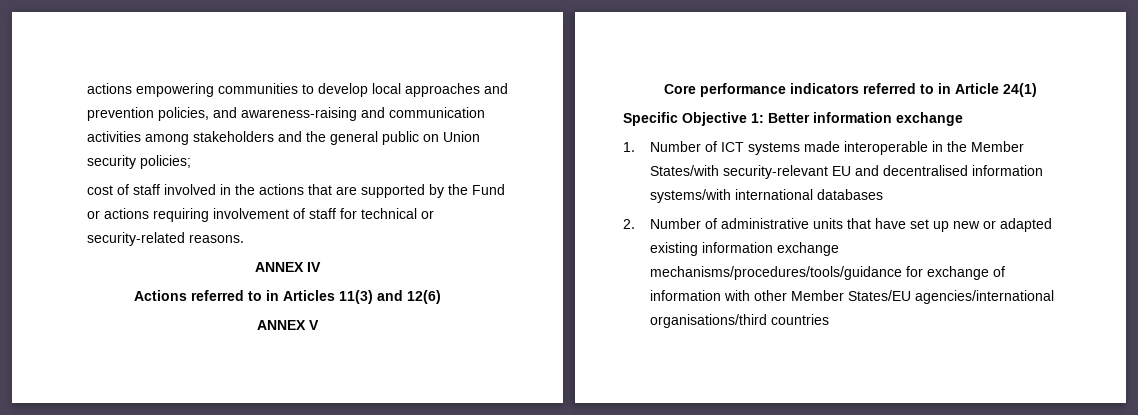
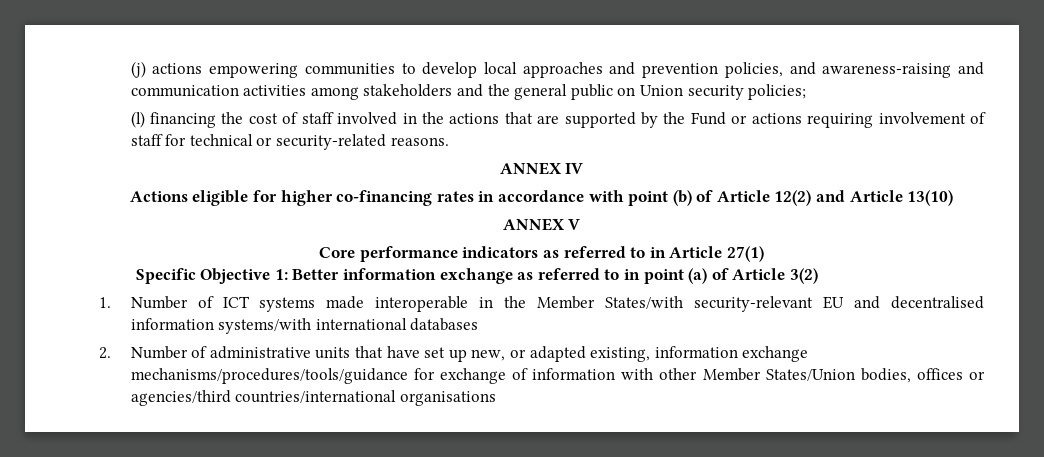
(87, 88) none -> [130,61,146,78] (j)
(192, 162) none -> [130,111,244,128] (l) financing the
[191,290,441,304] referred to in Articles 11(3) and 12(6) -> [192,190,954,206] eligible for higher co-financing rates in accordance with point (b) of Article 12(2) and Article 13(10)
(859, 88) none -> [542,250,559,258] as
[1003,83,1037,97] 24(1) -> [726,246,764,262] 27(1)
(963, 119) none -> [517,268,818,284] as referred to in point (a) of Article 3(2)
[953,221,981,229] new -> [471,349,506,361] new,
[650,242,699,256] existing -> [590,347,651,362] existing,
[848,290,1055,304] [650,314,830,328] States/EU agencies/international organisations/third countries -> [765,368,986,383] [130,390,496,406] States/Union bodies, offices or agencies/third countries/international organisations

